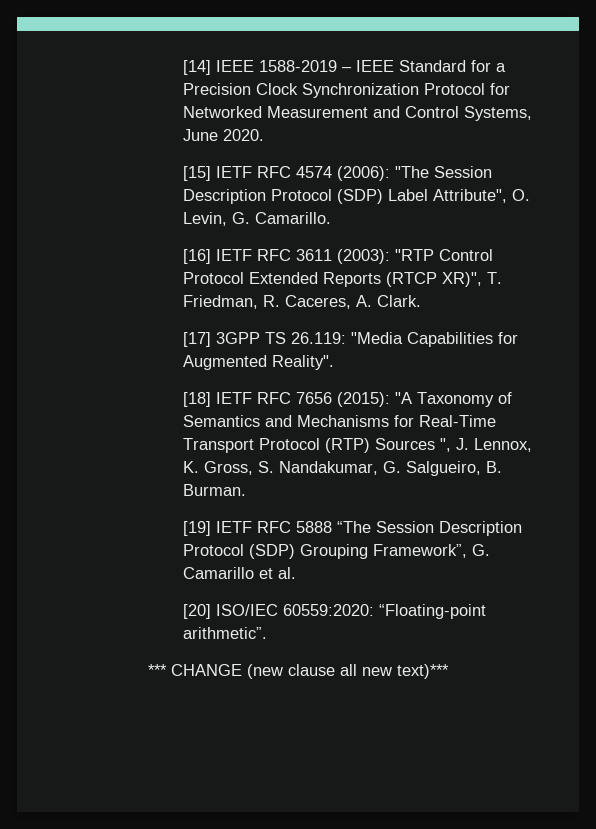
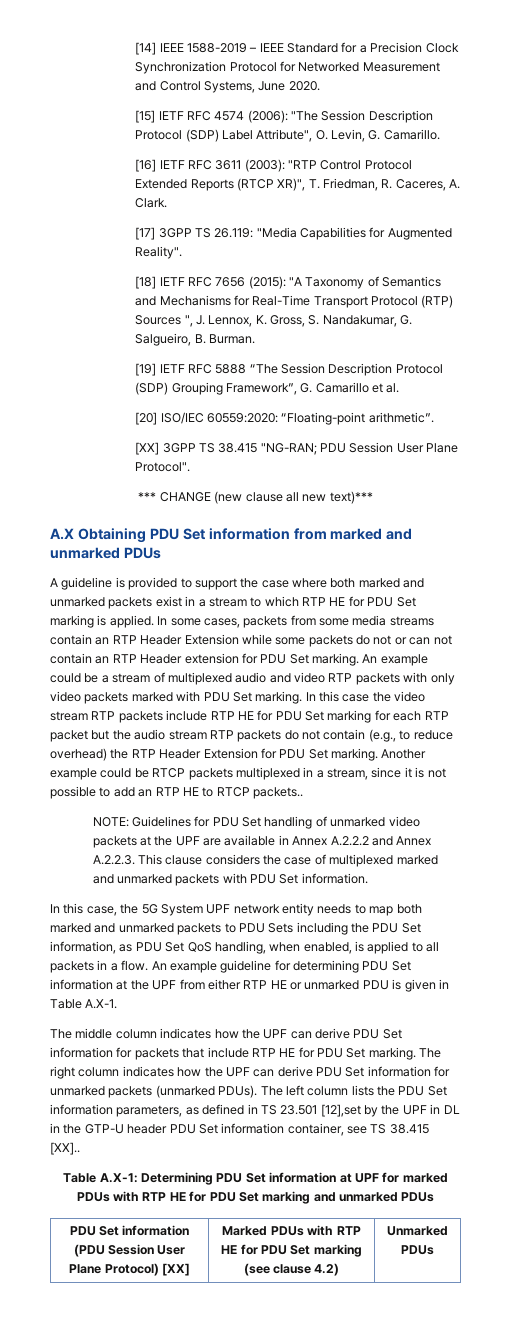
(268, 633) none -> [135,442,459,455] [135,462,191,472] // [XX] 3GPP TS 38.415 "NG-RAN; PDU Session User Plane Protocol".
(449, 671) none -> [50,528,413,543] [50,547,161,559] [50,577,425,590] [50,596,416,609] [50,615,434,628] [50,634,452,647] [50,653,428,666] [50,672,455,685] [50,691,426,704] [50,710,449,723] [50,729,453,742] [50,748,427,761] [50,767,446,780] [50,786,303,799] [92,816,420,829] [92,835,432,848] [92,854,438,867] [92,873,368,886] [50,903,422,916] [50,922,421,935] [50,941,440,954] [50,960,411,973] [50,979,449,992] [50,999,118,1009] [50,1028,402,1039] [50,1047,442,1060] [50,1066,451,1079] [50,1085,447,1098] [50,1104,460,1117] [50,1123,429,1136] [50,1142,80,1155] [63,1172,448,1185] [76,1191,435,1204] [69,1225,190,1236] [73,1244,186,1257] [69,1263,190,1276] [222,1225,361,1236] [221,1244,362,1257] [243,1263,340,1276] [387,1226,448,1236] [401,1245,434,1255] // A.X Obtaining PDU Set information from marked and unmarked PDUs // A guideline is provided to support the case where both marked and unmarked packets exist in a stream to which RTP HE for PDU Set marking is applied. In some cases, packets from some media streams contain an RTP Header Extension while some packets do not or can not contain an RTP Header extension for PDU Set marking. An example could be a stream of multiplexed audio and video RTP packets with only video packets marked with PDU Set marking. In this case the video stream RTP packets include RTP HE for PDU Set marking for each RTP packet but the audio stream RTP packets do not contain (e.g., to reduce overhead) the RTP Header Extension for PDU Set marking. Another example could be RTCP packets multiplexed in a stream, since it is not possible to add an RTP HE to RTCP packets.. // NOTE: Guidelines for PDU Set handling of unmarked video packets at the UPF are available in Annex A.2.2.2 and Annex A.2.2.3. This clause considers the case of multiplexed marked and unmarked packets with PDU Set information. // In this case, the 5G System UPF network entity needs to map both marked and unmarked packets to PDU Sets including the PDU Set information, as PDU Set QoS handling, when enabled, is applied to all packets in a flow. An example guideline for determining PDU Set information at the UPF from either RTP HE or unmarked PDU is given in Table A.X-1. // The middle column indicates how the UPF can derive PDU Set information for packets that include RTP HE for PDU Set marking. The right column indicates how the UPF can derive PDU Set information for unmarked packets (unmarked PDUs). The left column lists the PDU Set information parameters, as defined in TS 23.501 [12],set by the UPF in DL in the GTP-U header PDU Set information container, see TS 38.415 [XX].. // Table A.X-1: Determining PDU Set information at UPF for marked PDUs with RTP HE for PDU Set marking and unmarked PDUs // PDU Set information (PDU Session User Plane Protocol) [XX] | Marked PDUs with RTP HE for PDU Set marking (see clause 4.2) | Unmarked PDUs

